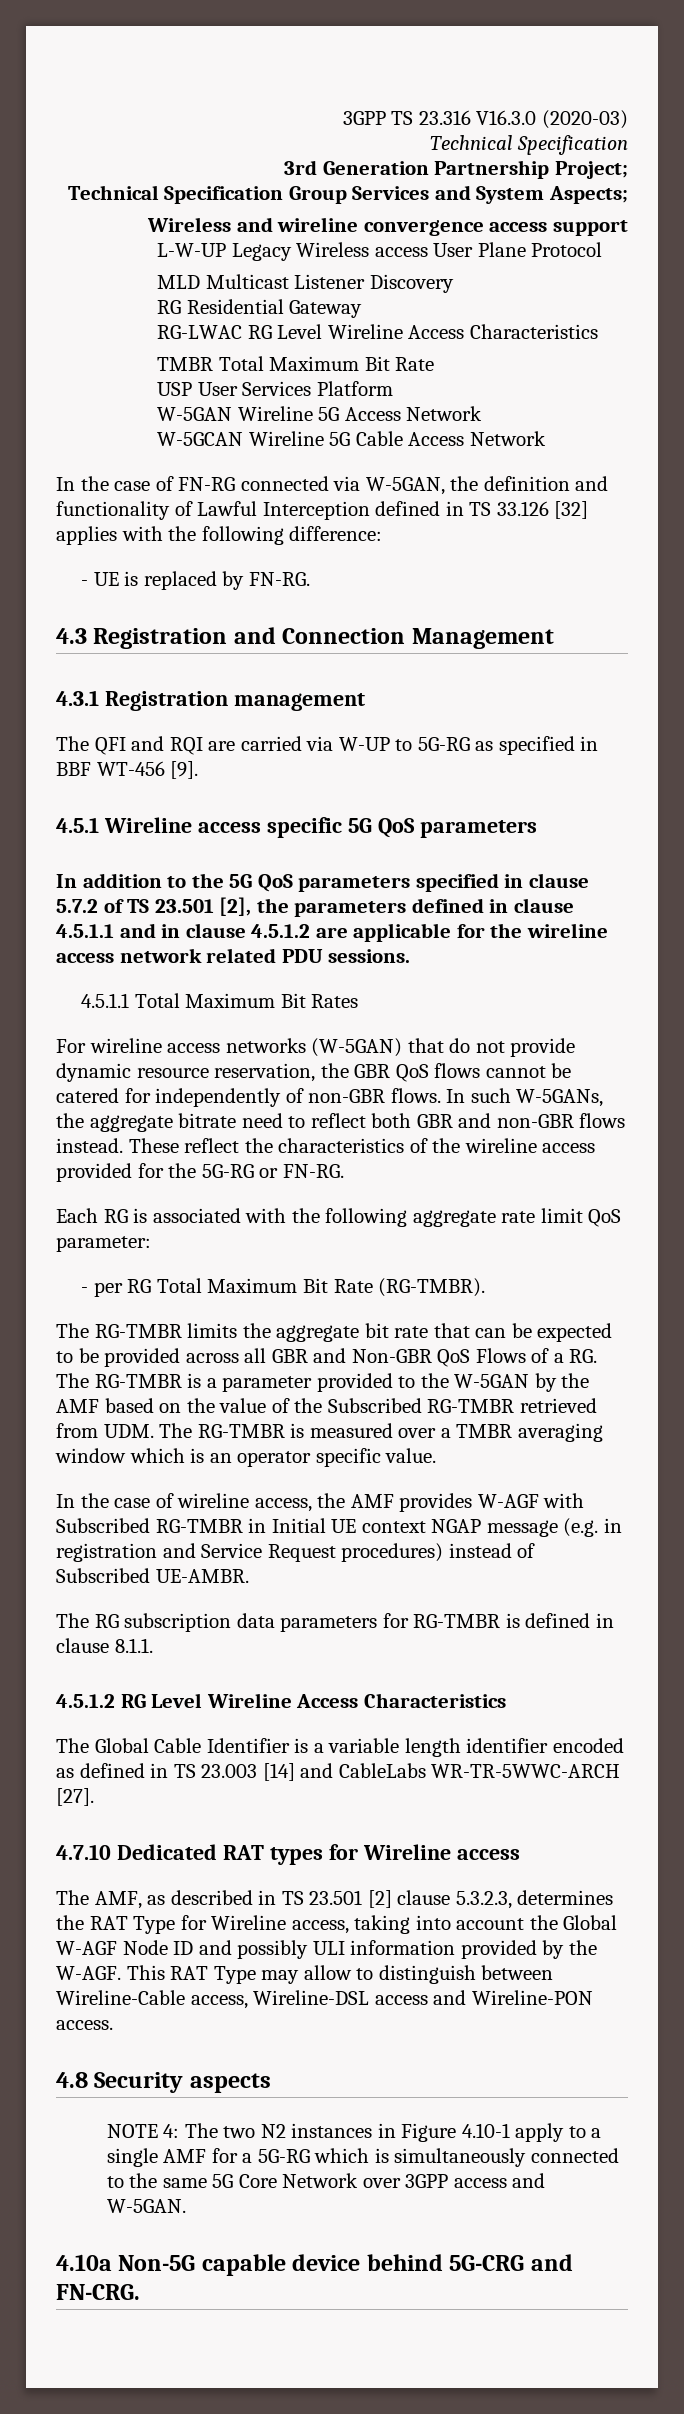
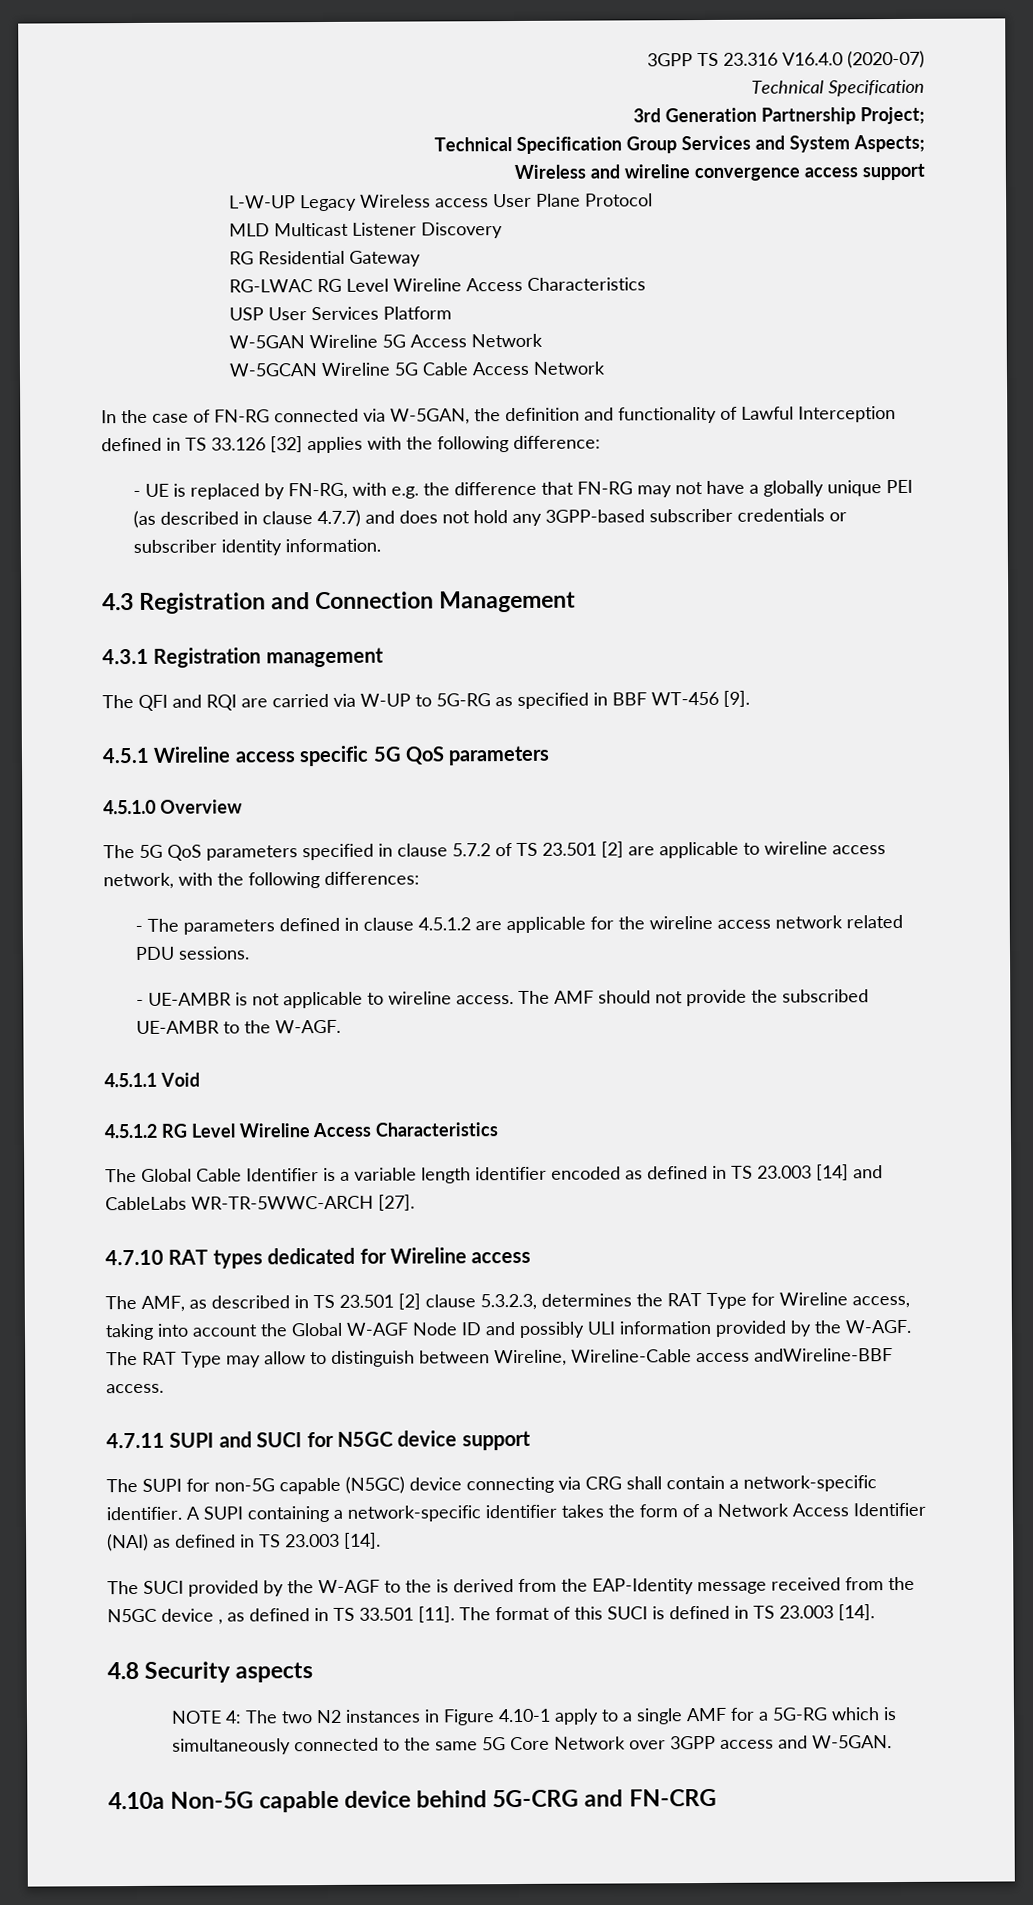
[476,110,629,129] V16.3.0 (2020-03) -> [782,50,925,69] V16.4.0 (2020-07)
[157,356,435,371] // TMBR Total Maximum Bit Rate -> (646, 284) none
[248,572,310,586] FN-RG. -> [288,479,914,500] [133,508,848,528] [133,538,382,556] FN-RG, with e.g. the difference that FN-RG may not have a globally unique PEI (as described in clause 4.7.7) and does not hold any 3GPP-based subscriber credentials or subscriber identity information.
[56,873,224,888] In addition to the -> [103,799,243,815] [103,844,135,859] 4.5.1.0 Overview // The
[219,897,574,917] [56,923,156,938] [2], the parameters defined in clause 4.5.1.1 and -> [601,841,886,859] [103,871,420,890] [135,917,341,935] [2] are applicable to wireline access network, with the following differences: // - The parameters defined
[81,993,359,1008] [56,1038,576,1057] [56,1063,572,1082] [56,1088,604,1107] [56,1113,626,1132] [56,1138,596,1153] [56,1163,344,1182] [56,1208,622,1227] [56,1236,151,1252] [81,1278,486,1297] [56,1323,613,1342] [56,1348,598,1367] [56,1373,590,1392] [56,1398,597,1413] [56,1423,603,1442] [55,1448,437,1467] [56,1493,585,1512] [56,1518,622,1537] [56,1543,536,1562] [56,1568,249,1583] [56,1613,614,1632] [56,1638,153,1653] 4.5.1.1 Total Maximum Bit Rates // For wireline access networks (W-5GAN) that do not provide dynamic resource reservation, the GBR QoS flows cannot be catered for independently of non-GBR flows. In such W-5GANs, the aggregate bitrate need to reflect both GBR and non-GBR flows instead. These reflect the characteristics of the wireline access provided for the 5G-RG or FN-RG. // Each RG is associated with the following aggregate rate limit QoS parameter: // - per RG Total Maximum Bit Rate (RG-TMBR). // The RG-TMBR limits the aggregate bit rate that can be expected to be provided across all GBR and Non-GBR QoS Flows of a RG. The RG-TMBR is a parameter provided to the W-5GAN by the AMF based on the value of the Subscribed RG-TMBR retrieved from UDM. The RG-TMBR is measured over a TMBR averaging window which is an operator specific value. // In the case of wireline access, the AMF provides W-AGF with Subscribed RG-TMBR in Initial UE context NGAP message (e.g. in registration and Service Request procedures) instead of Subscribed UE-AMBR. // The RG subscription data parameters for RG-TMBR is defined in clause 8.1.1. -> [136,989,870,1009] [136,1019,342,1034] [104,1072,200,1088] - UE-AMBR is not applicable to wireline access. The AMF should not provide the subscribed UE-AMBR to the W-AGF. // 4.5.1.1 Void
[116,1844,217,1860] Dedicated -> (164, 1257) none
(323, 1856) none -> [267,1247,356,1265] dedicated
[126,1965,165,1980] This -> [106,1351,138,1366] The
[56,1990,593,2009] [56,2020,113,2030] Wireline-Cable access, Wireline-DSL access and Wireline-PON access. -> [494,1348,893,1367] [106,1383,164,1394] [106,1430,531,1451] [106,1475,877,1495] [106,1502,926,1523] [107,1532,381,1552] [107,1576,915,1597] [107,1604,875,1625] Wireline, Wireline-Cable access andWireline-BBF access. // 4.7.11 SUPI and SUCI for N5GC device support // The SUPI for non-5G capable (N5GC) device connecting via CRG shall contain a network-specific identifier. A SUPI containing a network-specific identifier takes the form of a Network Access Identifier (NAI) as defined in TS 23.003 [14]. // The SUCI provided by the W-AGF to the is derived from the EAP-Identity message received from the N5GC device , as defined in TS 33.501 [11]. The format of this SUCI is defined in TS 23.003 [14].
[56,2284,140,2300] FN-CRG. -> [628,1788,717,1807] FN-CRG

